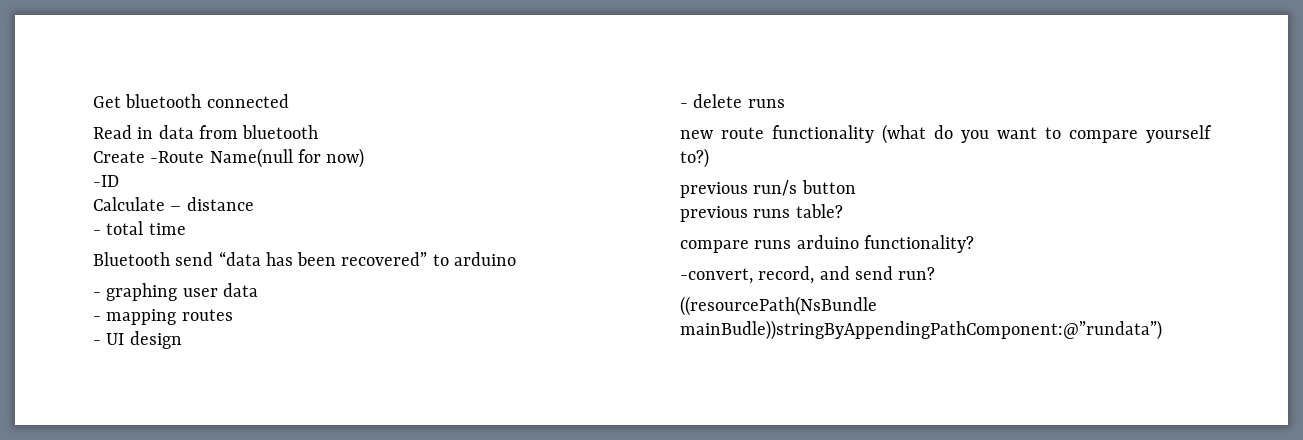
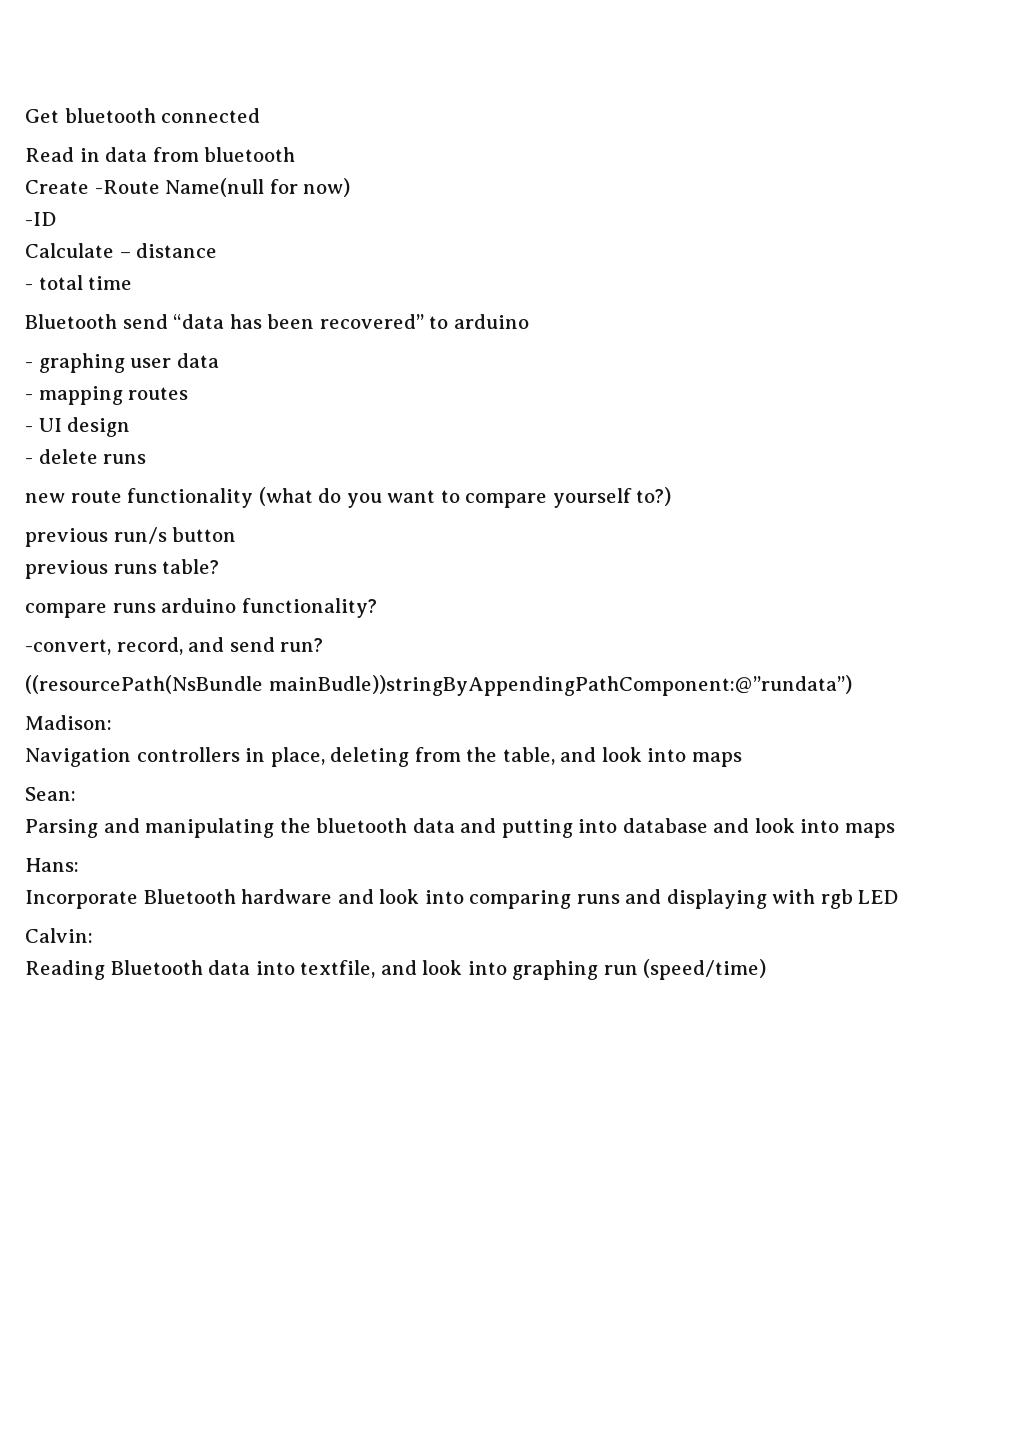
(1162, 330) none -> [25,715,112,730] [25,747,742,767] [25,787,76,801] [25,818,895,838] [25,858,79,872] [25,889,899,909] [25,928,93,943] [25,959,767,980] // Madison: // Navigation controllers in place, deleting from the table, and look into maps // Sean: // Parsing and manipulating the bluetooth data and putting into database and look into maps // Hans: // Incorporate Bluetooth hardware and look into comparing runs and displaying with rgb LED // Calvin: // Reading Bluetooth data into textfile, and look into graphing run (speed/time)

